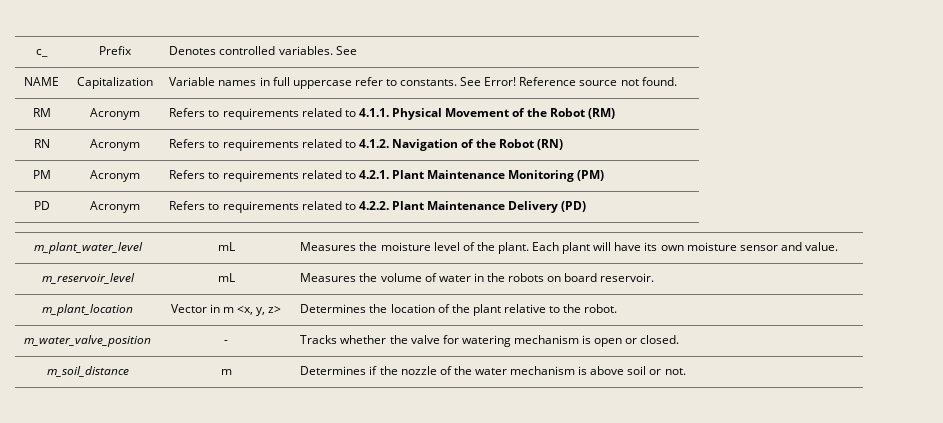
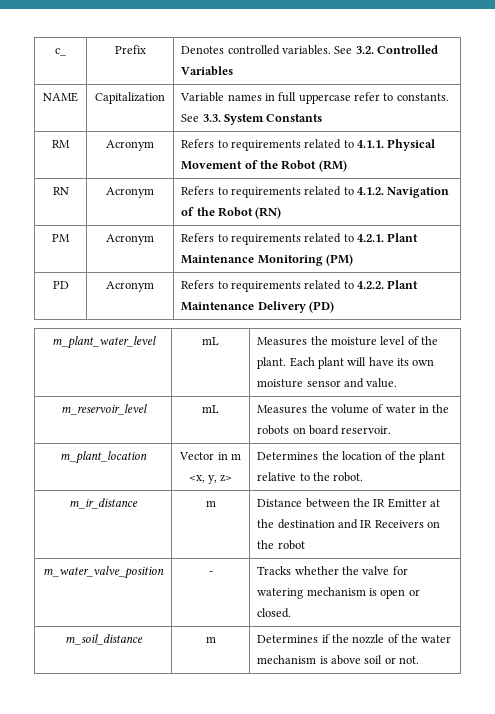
(357, 50) none -> [355,45,439,54] [181,66,234,76] 3.2. Controlled Variables
[484,77,677,86] Error! Reference source not found. -> [202,114,323,125] 3.3. System Constants
(618, 308) none -> [69,498,138,509] [205,500,216,507] [257,498,441,508] [257,519,441,529] [257,540,305,550] // m_ir_distance | m | Distance between the IR Emitter at the destination and IR Receivers on the robot

